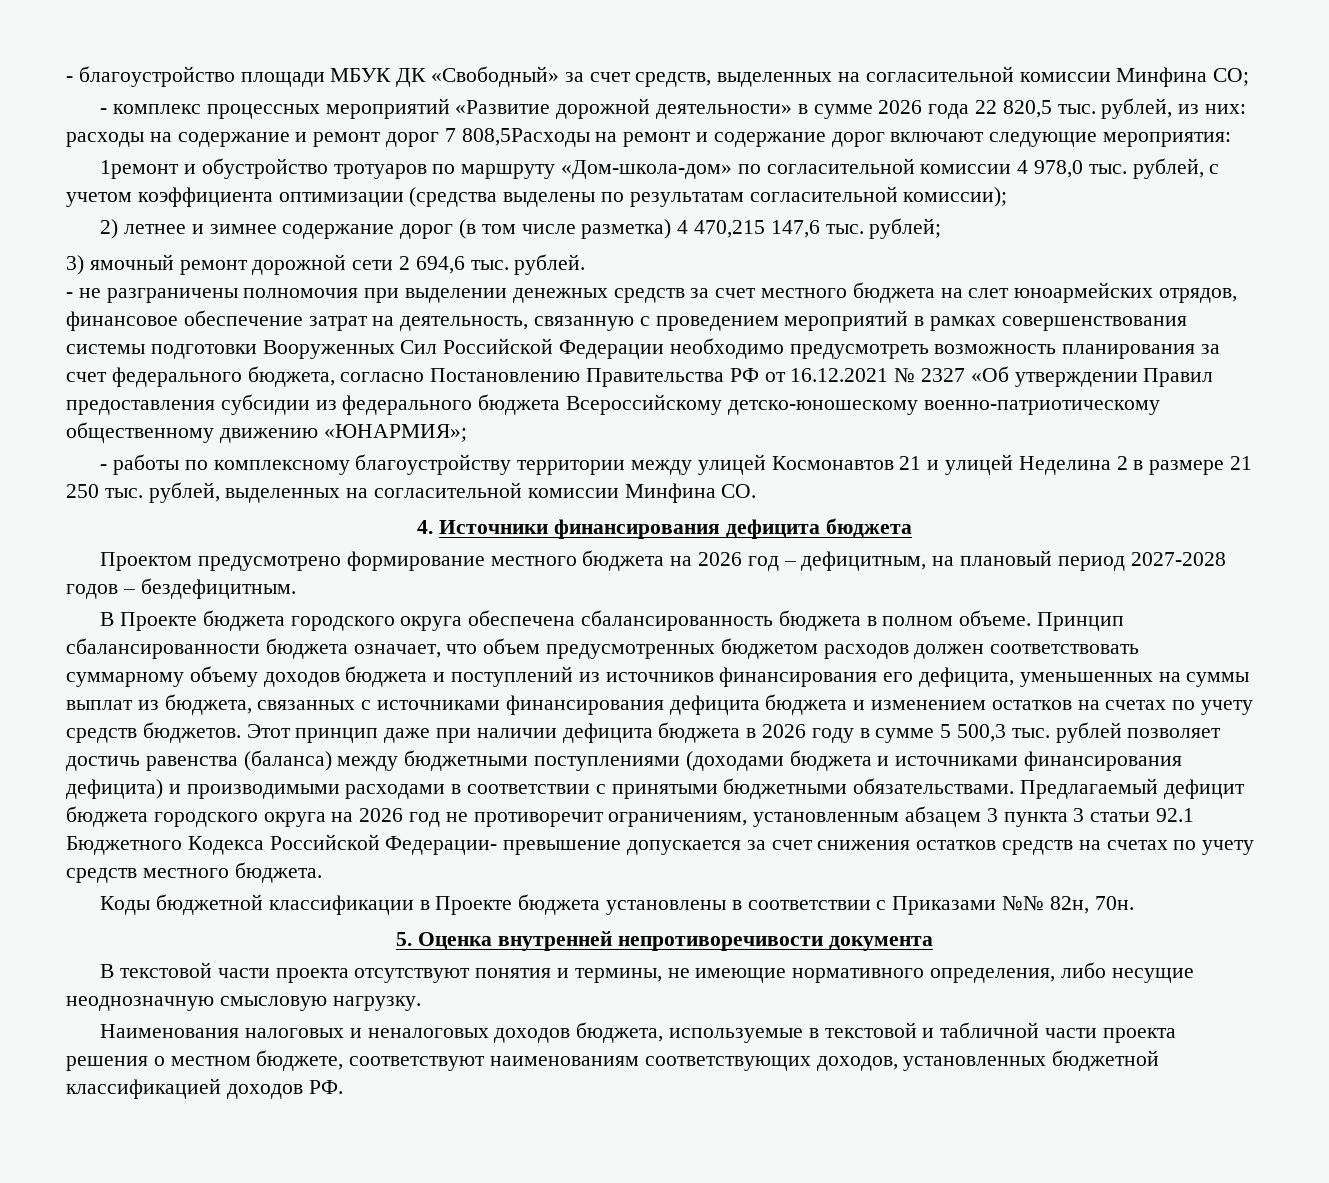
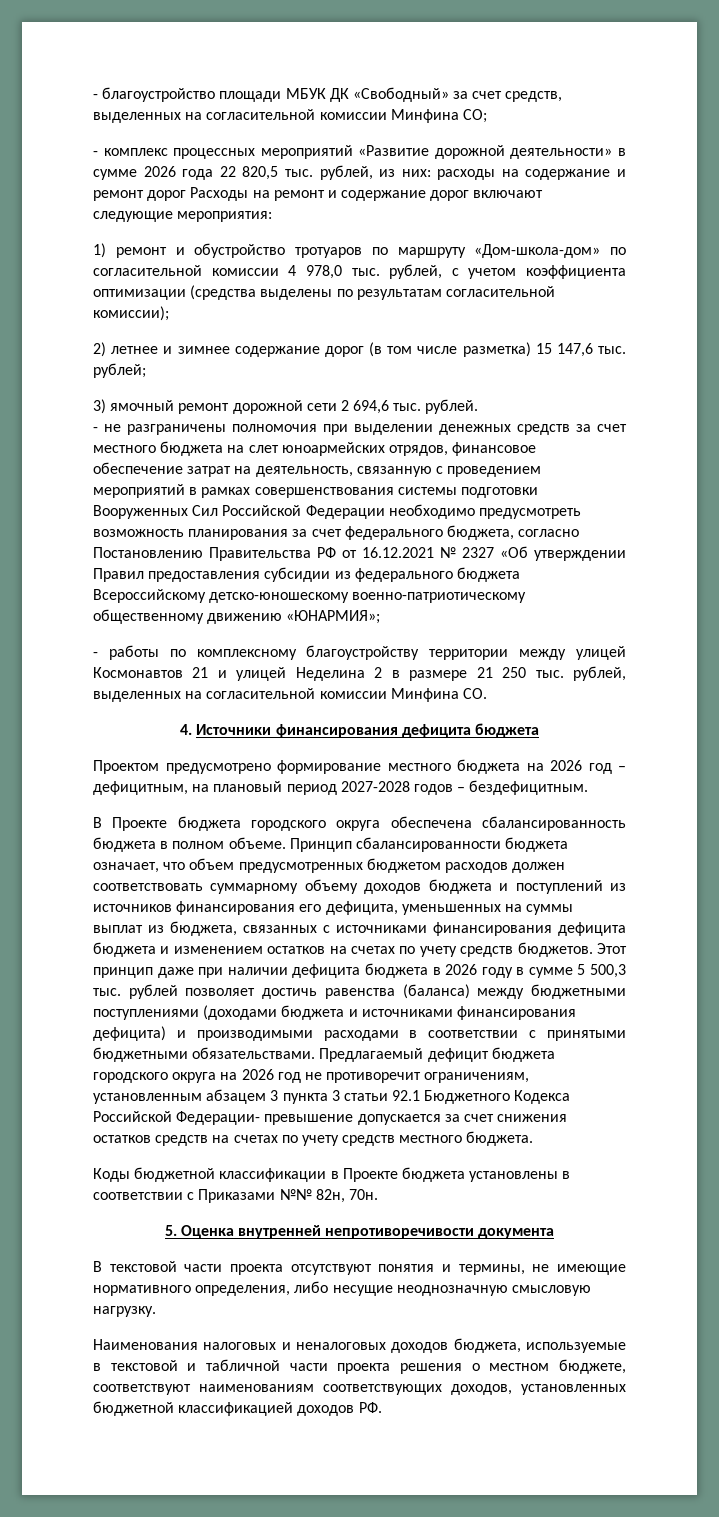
[444,128,590,147] 7 808,5Расходы -> [190,187,249,201] Расходы
[100,160,180,179] 1ремонт -> [93,243,167,258] 1) ремонт
[677,220,766,238] 4 470,215 -> [535,343,552,354] 15

